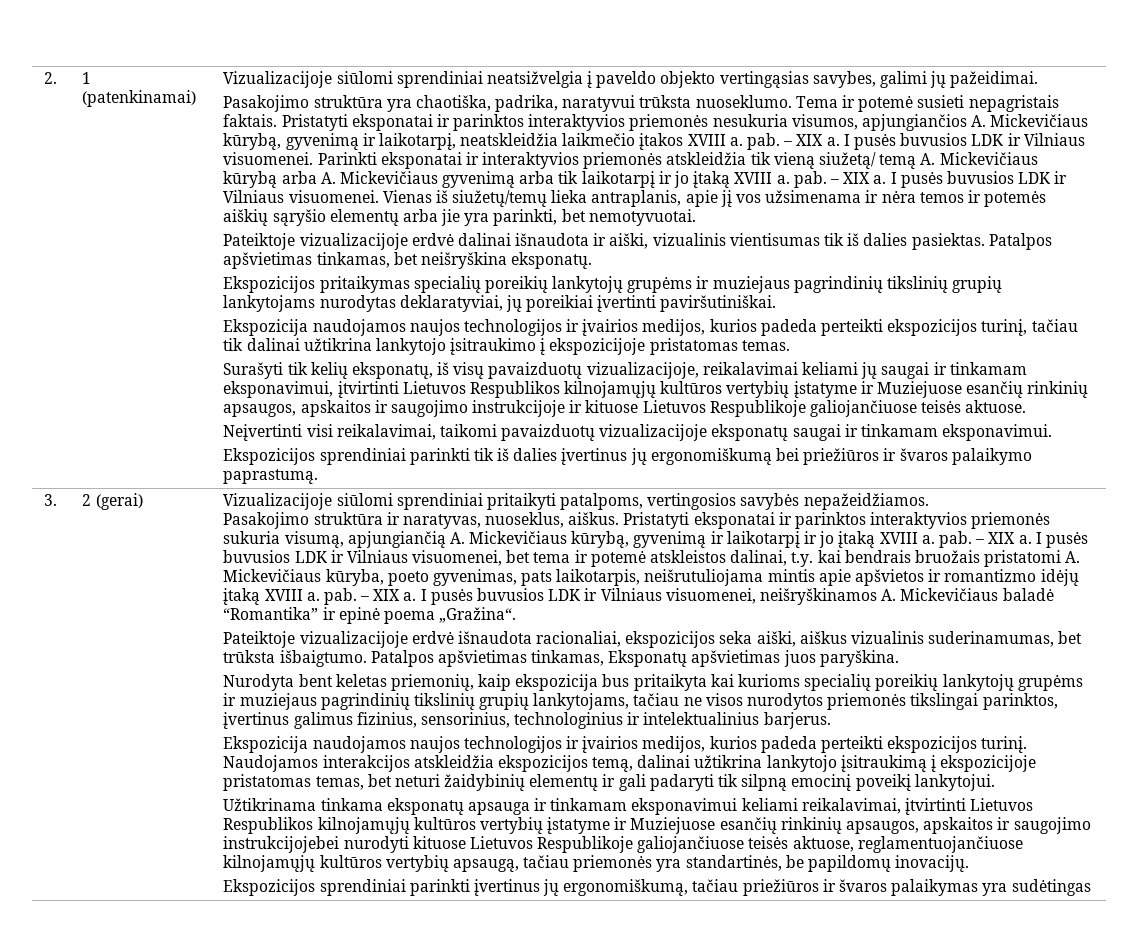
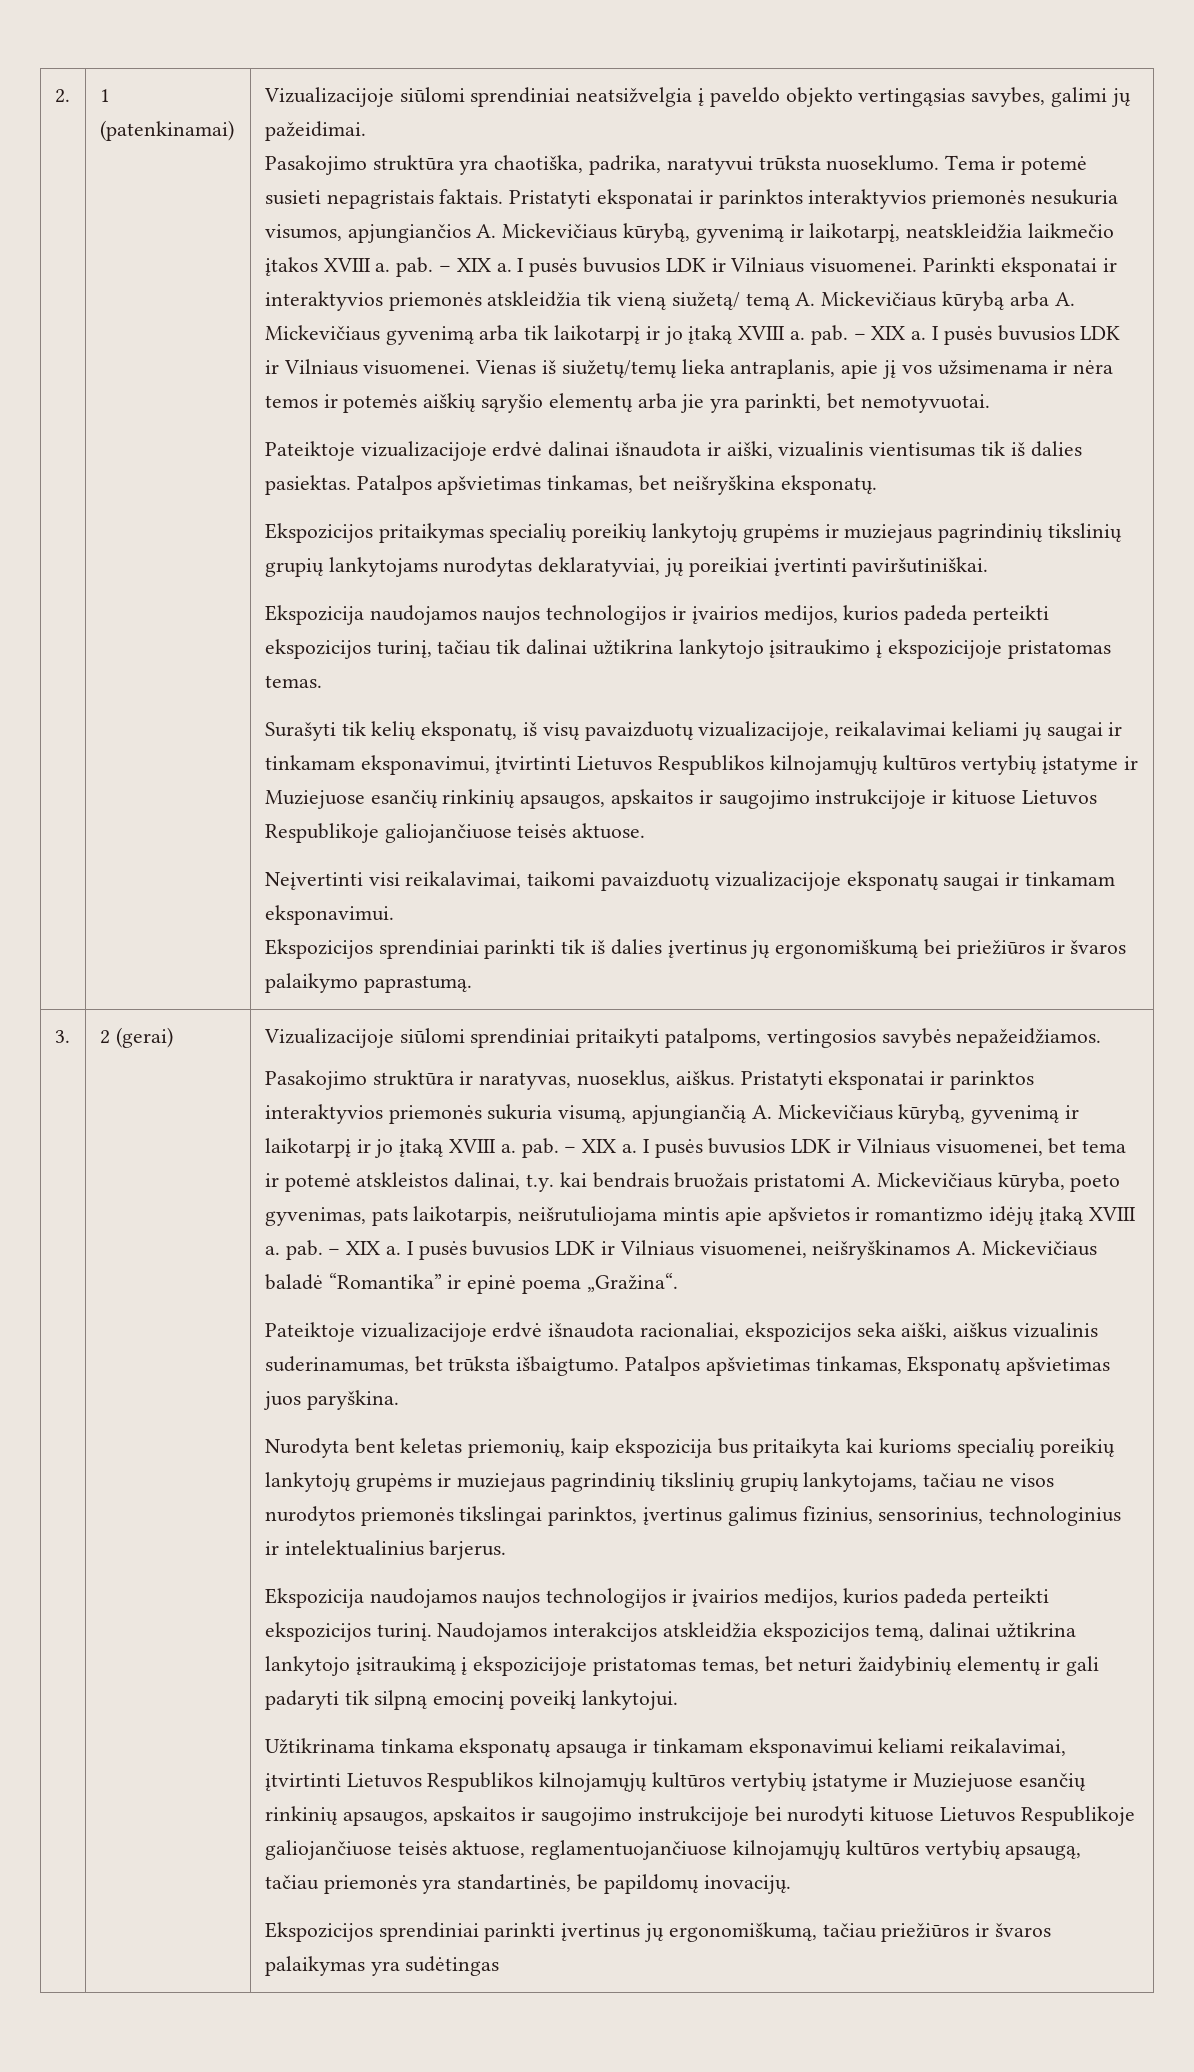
[223,836,340,853] instrukcijojebei -> [637,1806,782,1826] instrukcijoje bei

